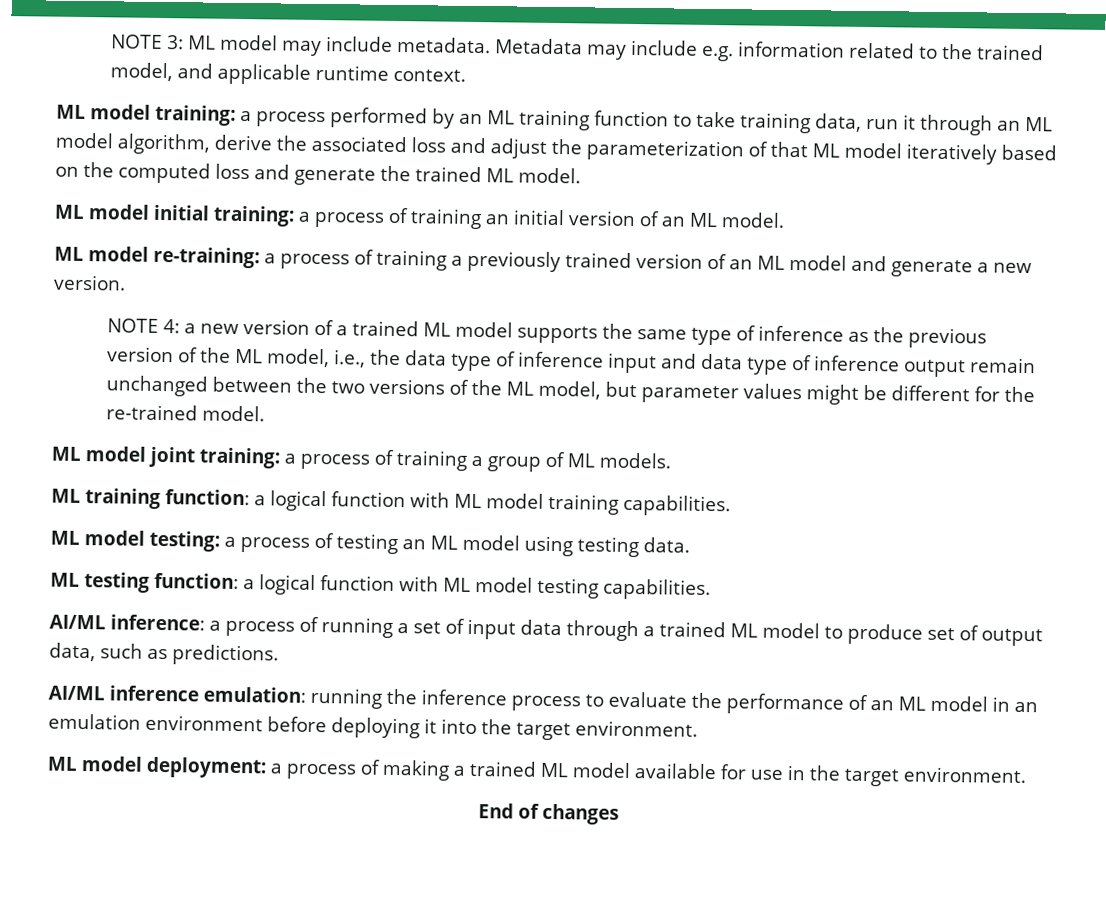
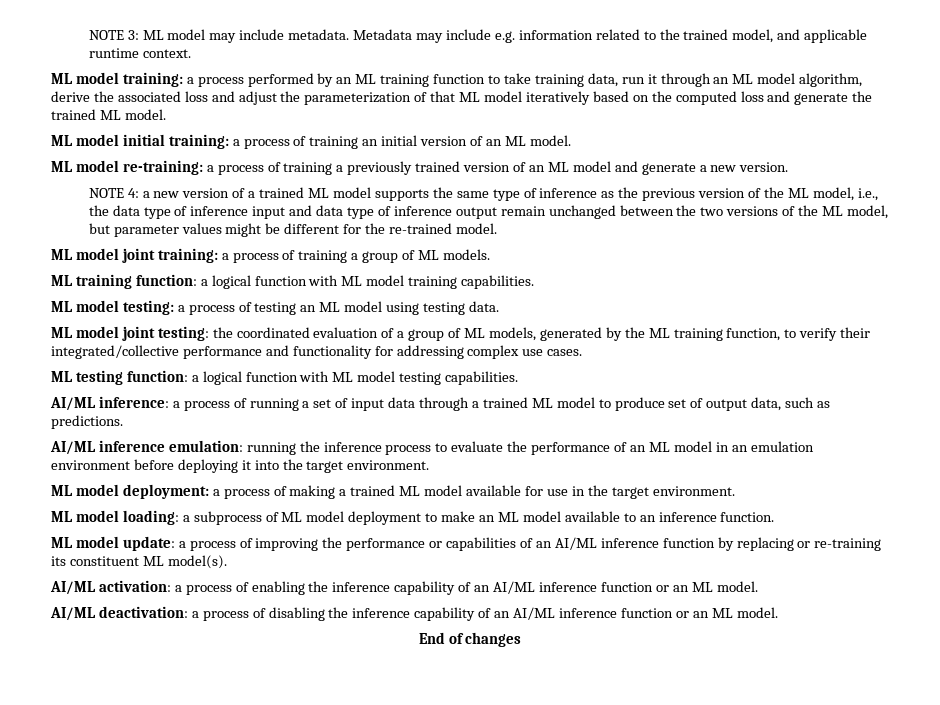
(690, 545) none -> [51,326,871,341] [51,345,583,359] // ML model joint testing: the coordinated evaluation of a group of ML models, generated by the ML training function, to verify their integrated/collective performance and functionality for addressing complex use cases.
(1026, 775) none -> [51,510,775,525] [51,536,882,551] [51,555,227,569] [50,580,758,595] [50,606,778,621] // ML model loading: a subprocess of ML model deployment to make an ML model available to an inference function. // ML model update: a process of improving the performance or capabilities of an AI/ML inference function by replacing or re-training its constituent ML model(s). // AI/ML activation: a process of enabling the inference capability of an AI/ML inference function or an ML model. // AI/ML deactivation: a process of disabling the inference capability of an AI/ML inference function or an ML model.

